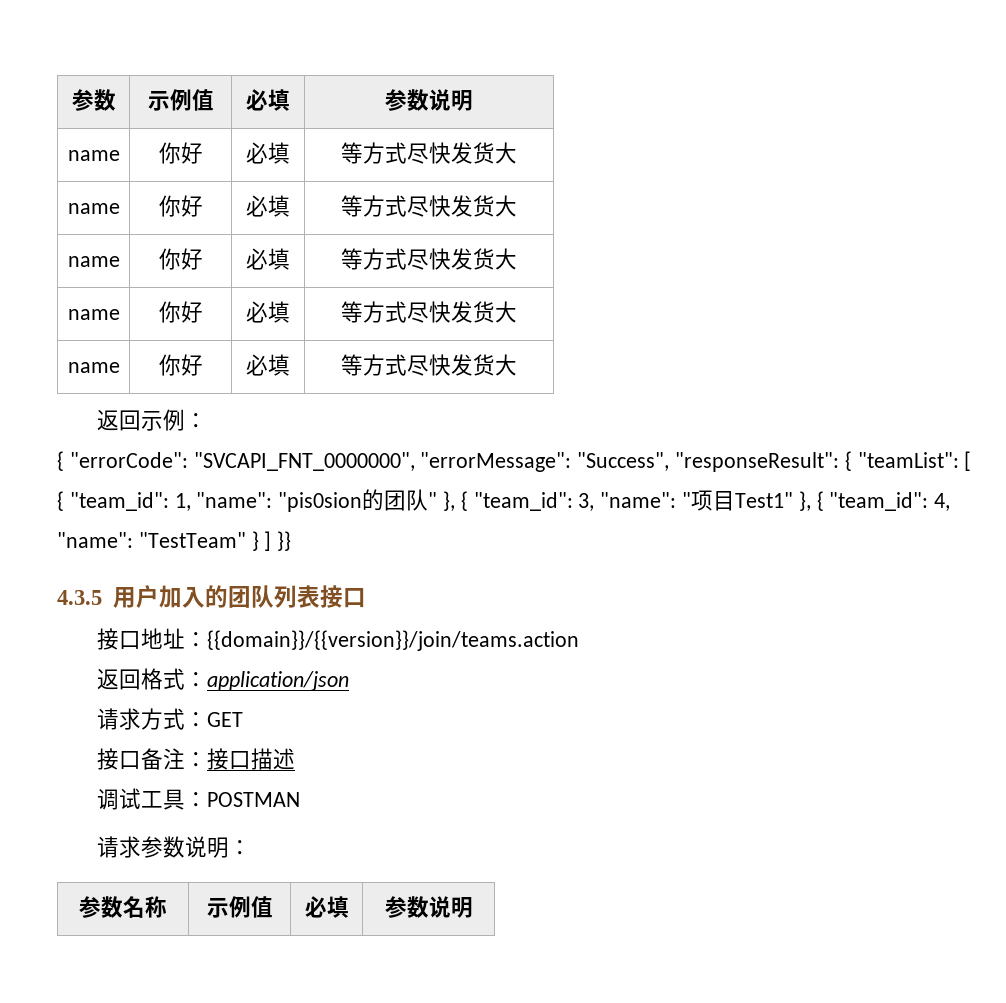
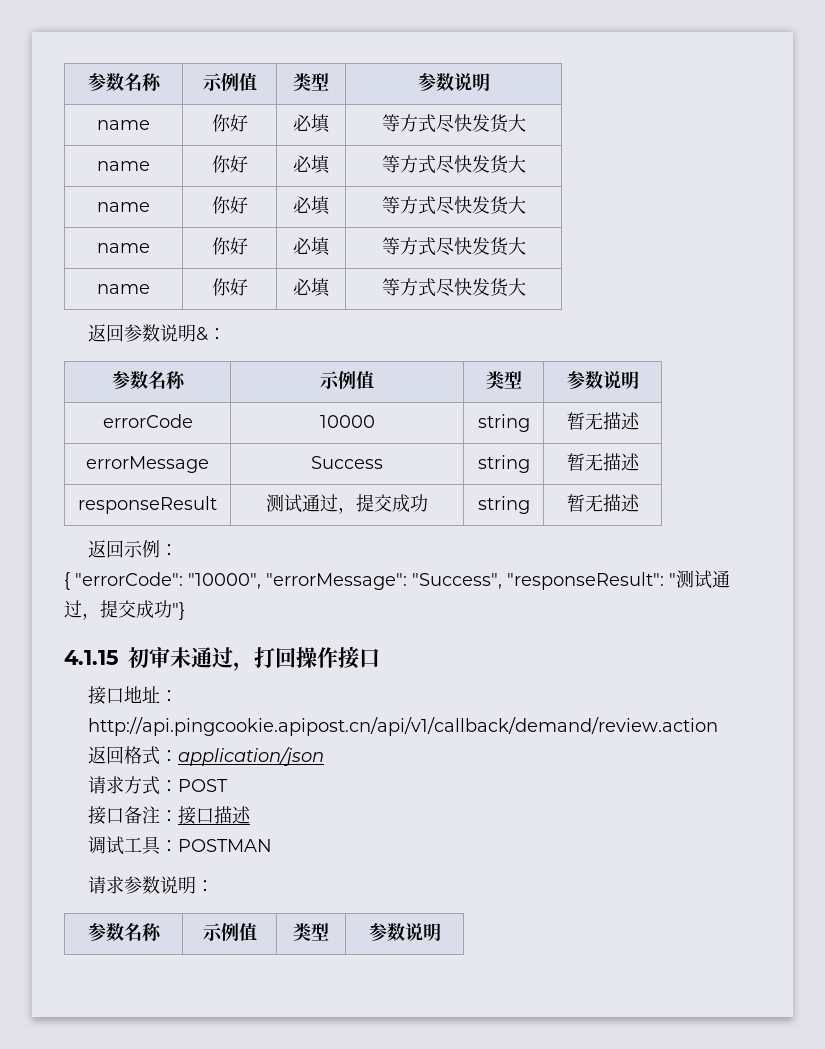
[71,89,116,111] [147,89,214,111] [246,89,290,111] 参数 | 示例值 | 必填 -> [87,73,162,91] [202,73,257,91] [293,73,329,91] 参数名称 | 示例值 | 类型
(517, 365) none -> [87,324,226,342] [111,371,186,389] [320,371,374,389] [485,371,522,389] [566,371,639,389] [102,414,193,428] [319,415,375,428] [477,414,530,432] [566,412,640,430] [86,456,209,473] [311,456,383,469] [477,455,530,473] [566,453,640,471] [78,496,217,514] [266,494,428,514] [477,496,530,514] [566,494,640,512] // 返回参数说明&： // 参数名称 | 示例值 | 类型 | 参数说明 // errorCode | 10000 | string | 暂无描述 // errorMessage | Success | string | 暂无描述 // responseResult | 测试通过，提交成功 | string | 暂无描述
[193,452,415,471] "SVCAPI_FNT_0000000", -> [188,573,261,589] "10000",
[844,451,972,471] [57,489,951,512] [57,531,292,551] [57,585,320,608] { "teamList": [ { "team_id": 1, "name": "pis0sion的团队" }, { "team_id": 3, "name": "项目Test1" }, { "team_id": 4, "name": "TestTeam" } ] }} // 4.3.5用户加入的团队列表 -> [669,570,730,589] [64,600,185,620] [64,647,338,671] "测试通过，提交成功"} // 4.1.15初审未通过，打回操作
[207,630,580,651] {{domain}}/{{version}}/join/teams.action -> [87,717,718,736] http://api.pingcookie.apipost.cn/api/v1/callback/demand/review.action
[207,712,244,727] GET -> [177,779,228,792] POST
[304,896,349,918] 必填 -> [293,923,329,941] 类型

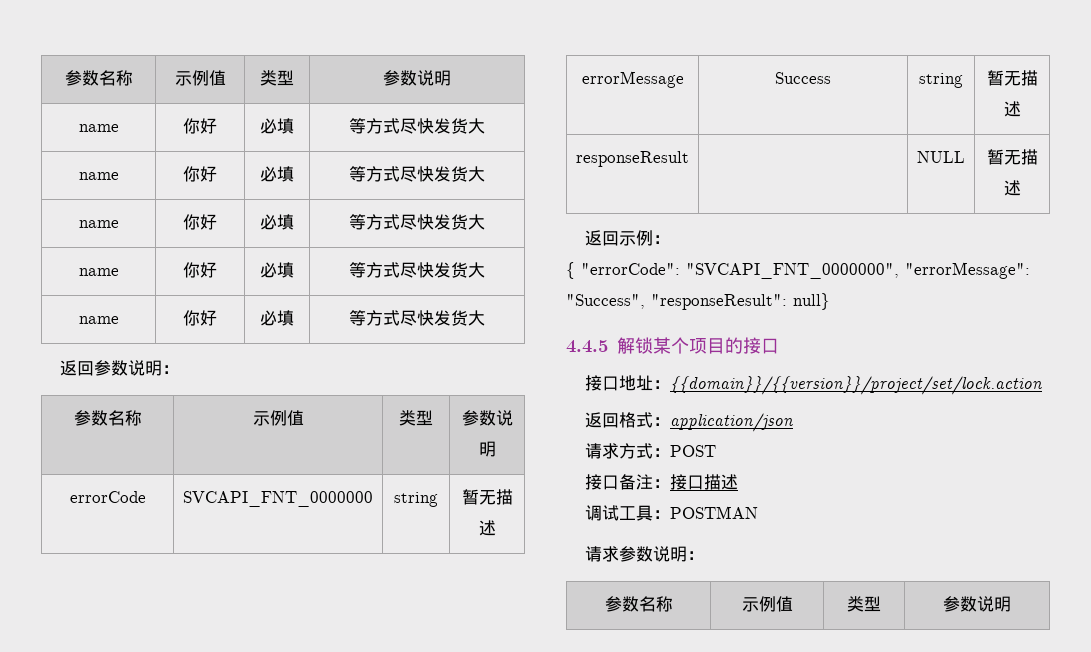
[195,327,208,341] & -> (162, 368) none
[319,415,375,428] 10000 -> [183,491,373,507] SVCAPI_FNT_0000000
[266,494,428,514] [477,496,530,514] 测试通过，提交成功 | string -> [917,151,965,163] | NULL
[188,573,261,589] "10000", -> [686,263,899,279] "SVCAPI_FNT_0000000",
[669,570,730,589] [64,600,185,620] [64,647,338,671] "测试通过，提交成功"} // 4.1.15初审未通过，打回操作 -> [793,293,830,310] [566,337,743,354] null} // 4.4.5解锁某个项目的
[87,717,718,736] http://api.pingcookie.apipost.cn/api/v1/callback/demand/review.action -> [669,376,1042,395] {{domain}}/{{version}}/project/set/lock.action

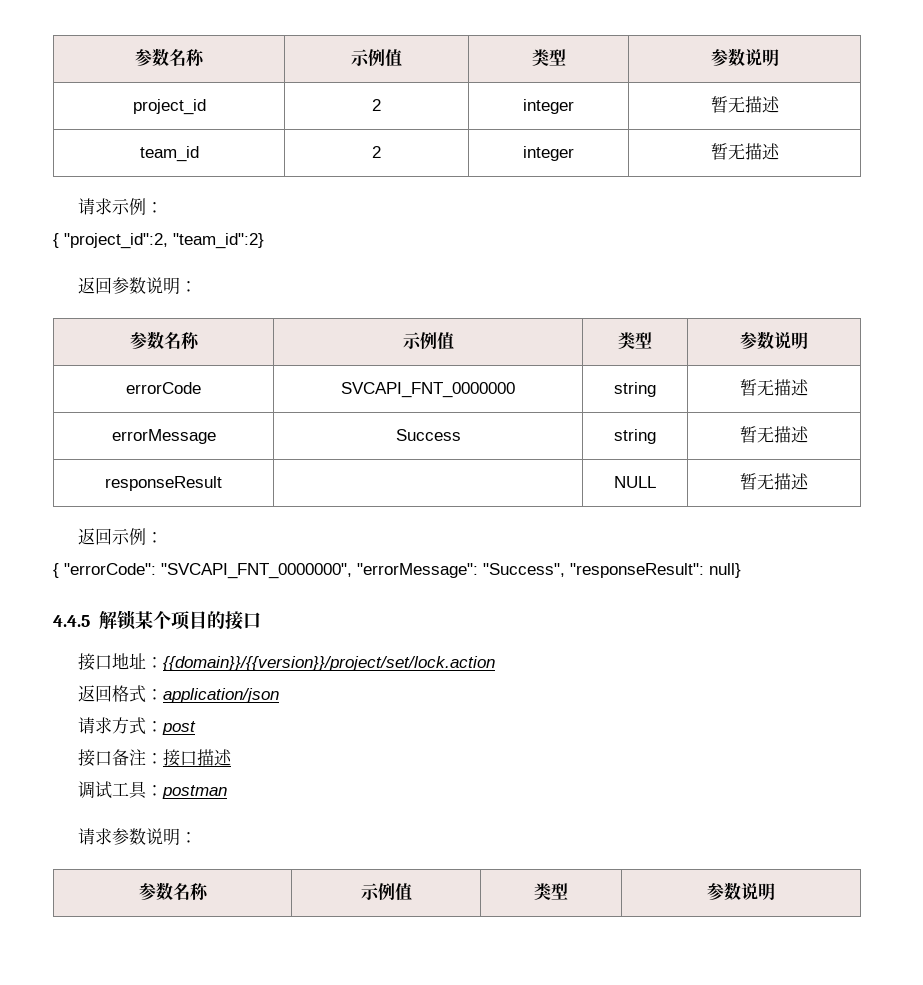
[64,70,133,86] [174,70,226,86] [260,70,294,86] [383,70,451,86] [78,124,119,132] [183,118,217,134] [260,118,294,134] [349,118,485,134] [78,172,119,180] [183,166,217,182] [260,166,294,182] [349,166,485,182] [78,220,119,228] [183,214,217,230] [260,214,294,230] [349,214,485,230] [78,268,119,276] [183,262,217,278] [260,262,294,278] [349,262,485,278] [78,316,119,324] [183,310,217,326] [260,310,294,326] [349,310,485,326] 参数名称 | 示例值 | 类型 | 参数说明 // name | 你好 | 必填 | 等方式尽快发货大 // name | 你好 | 必填 | 等方式尽快发货大 // name | 你好 | 必填 | 等方式尽快发货大 // name | 你好 | 必填 | 等方式尽快发货大 // name | 你好 | 必填 | 等方式尽快发货大 -> [135,48,205,67] [351,49,402,67] [531,49,566,66] [710,48,779,67] [132,99,206,115] [372,99,381,111] [523,99,574,114] [710,96,780,113] [139,146,199,162] [372,146,381,158] [523,146,574,161] [710,143,780,160] [78,198,164,215] [53,233,264,249] 参数名称 | 示例值 | 类型 | 参数说明 // project_id | 2 | integer | 暂无描述 // team_id | 2 | integer | 暂无描述 // 请求示例： // { "project_id":2, "team_id":2}
[669,445,716,457] POST -> [162,721,197,735] post
[669,506,758,519] POSTMAN -> [162,785,228,799] postman

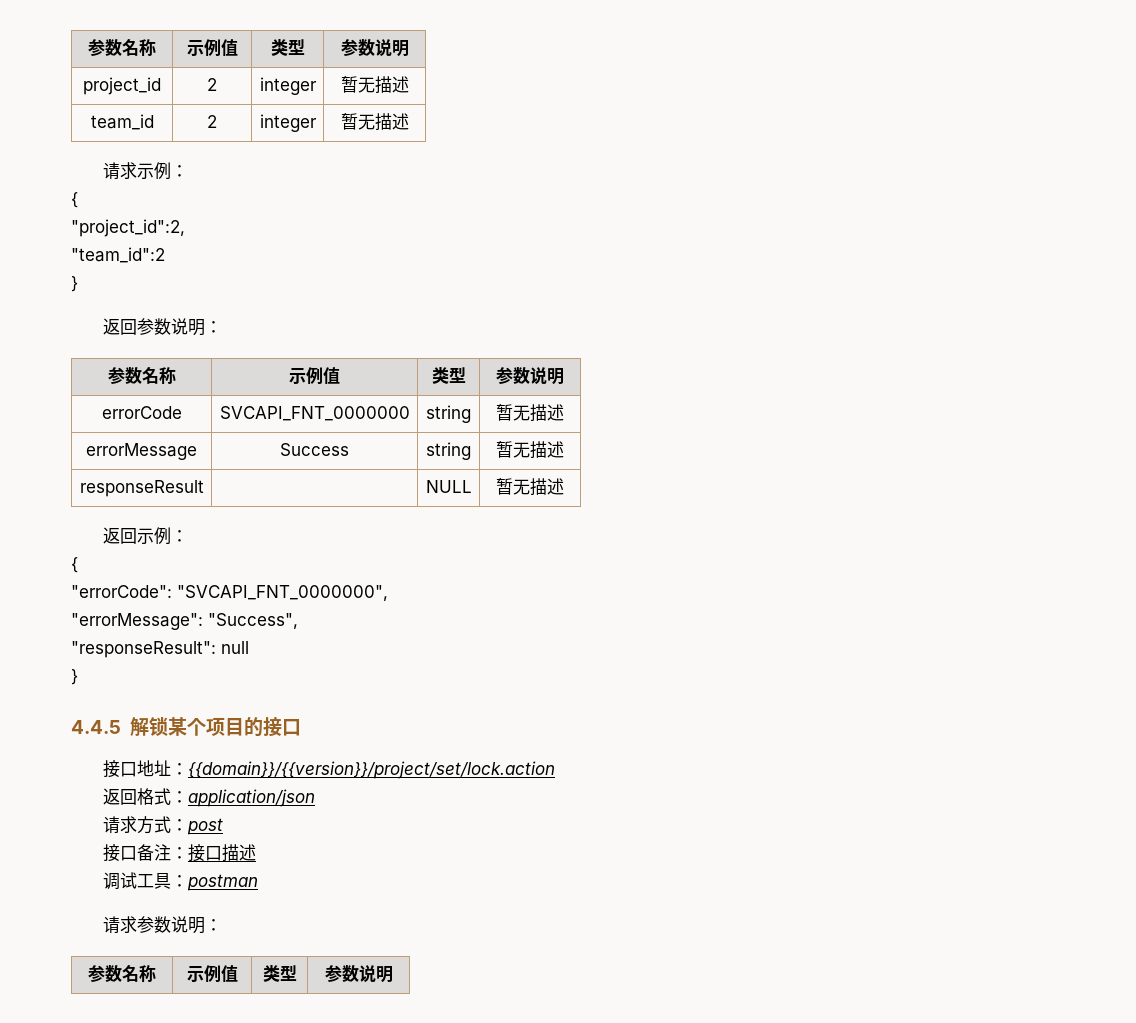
(59, 240) none -> (78, 200) //
[173,233,264,249] "team_id":2} -> [71,247,165,263] [71,276,78,292] // "team_id":2 // }
(59, 570) none -> (78, 565) //
(352, 571) none -> (388, 593) //
[570,563,741,578] "responseResult": null} -> [71,641,249,658] [71,669,78,685] // "responseResult": null // }

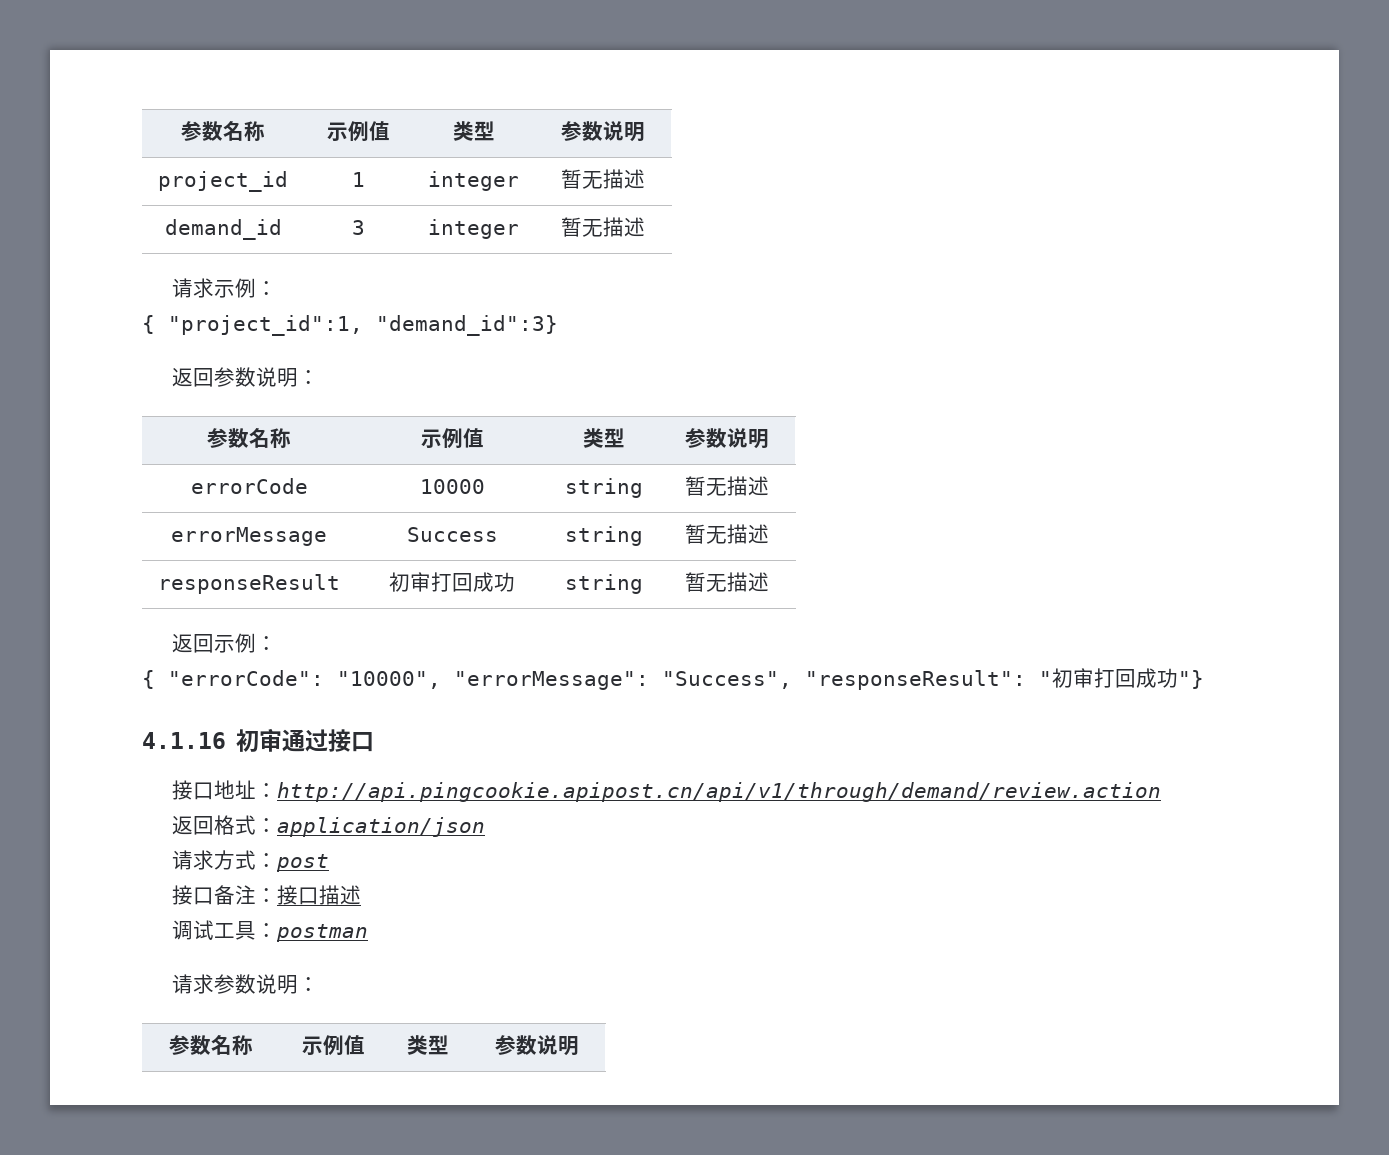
[207,78,218,91] [259,77,317,95] [340,76,409,94] [90,114,154,130] [207,115,218,128] 2 | integer | 暂无描述 // team_id | 2 -> [351,172,365,187] [428,171,519,191] [561,169,645,189] [164,219,282,240] [351,220,365,235] 1 | integer | 暂无描述 // demand_id | 3
[71,219,185,237] [71,247,165,263] [71,276,78,292] // "project_id":2, // "team_id":2 // } -> [168,315,558,336] "project_id":1, "demand_id":3}
[219,406,410,421] SVCAPI_FNT_0000000 -> [419,479,485,494] 10000
[425,480,472,493] | NULL -> [389,572,515,592] [564,574,643,594] 初审打回成功 | string
[71,585,388,601] // "errorCode": "SVCAPI_FNT_0000000", // -> [168,670,441,689] "errorCode": "10000",
[71,641,249,658] [71,669,78,685] [71,717,263,737] // "responseResult": null // } // 4.4.5解锁某个项目的 -> [805,668,1204,690] [142,728,329,752] "responseResult": "初审打回成功"} // 4.1.16初审通过
[187,761,555,779] {{domain}}/{{version}}/project/set/lock.action -> [277,782,1162,802] http://api.pingcookie.apipost.cn/api/v1/through/demand/review.action

